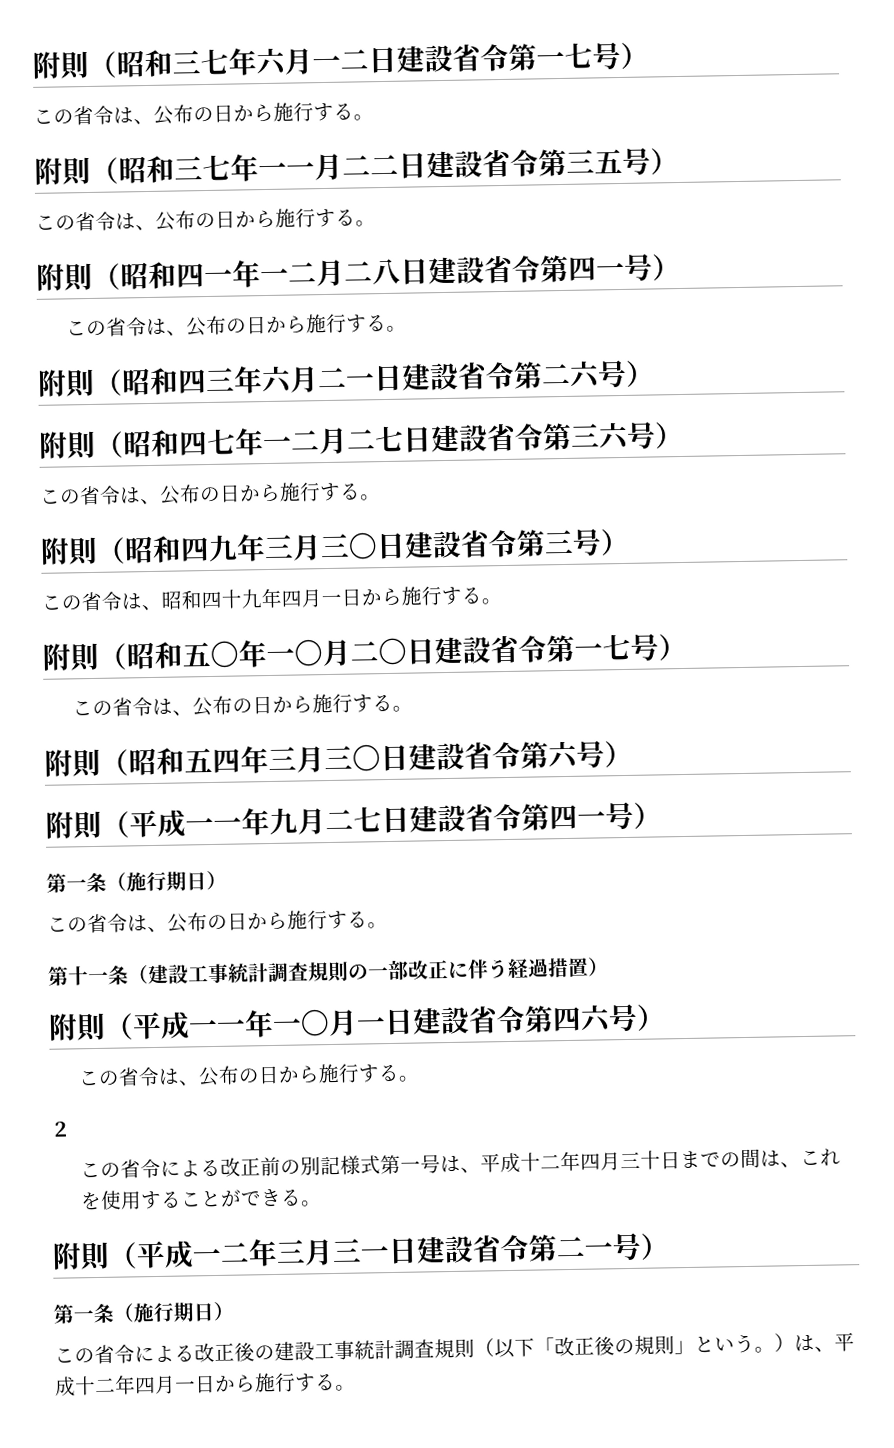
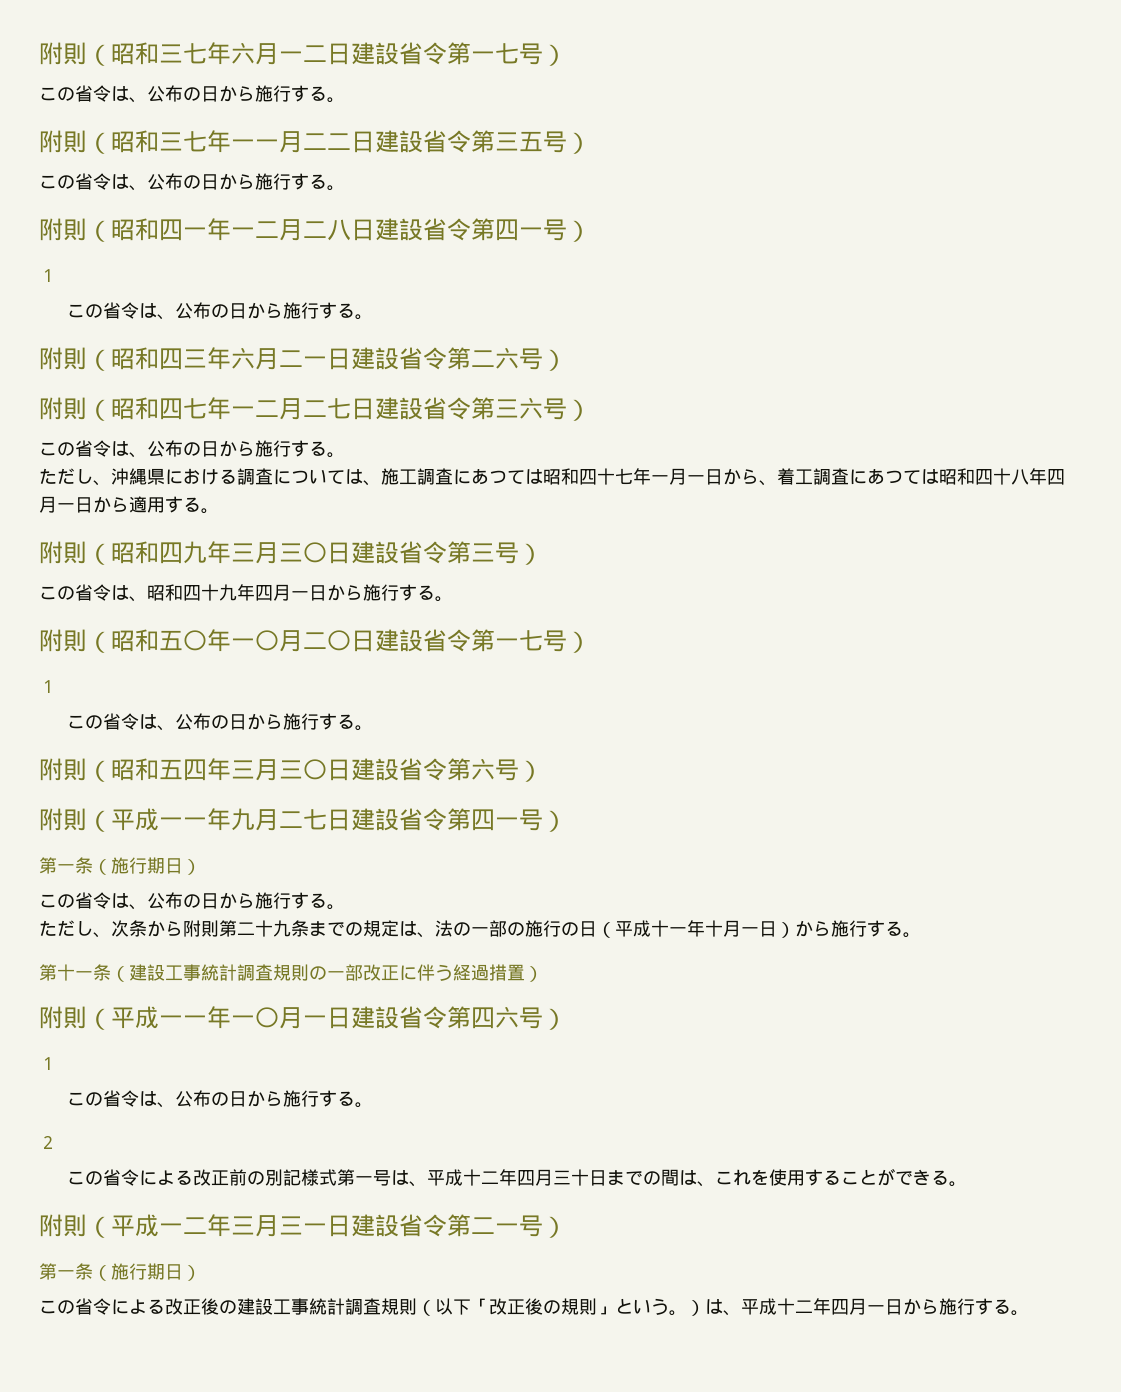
(681, 267) none -> [39,269,57,282] // １
(381, 497) none -> [39,468,1065,486] [39,496,219,514] // ただし、沖縄県における調査については、施工調査にあつては昭和四十七年一月一日から、着工調査にあつては昭和四十八年四月一日から適用する。
(687, 647) none -> [39,680,57,693] // １
(388, 925) none -> [39,920,921,938] // ただし、次条から附則第二十九条までの規定は、法の一部の施行の日（平成十一年十月一日）から施行する。
(666, 1017) none -> [39,1057,57,1070] // １

